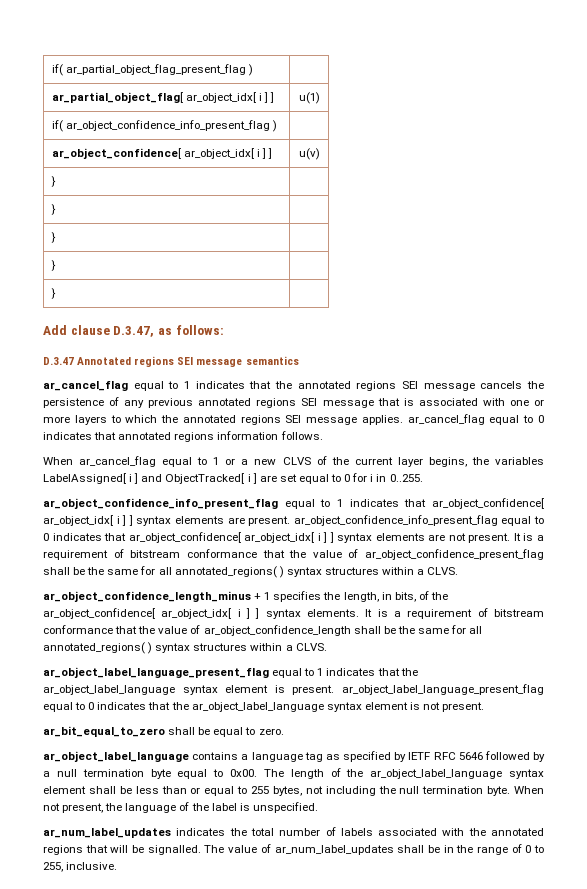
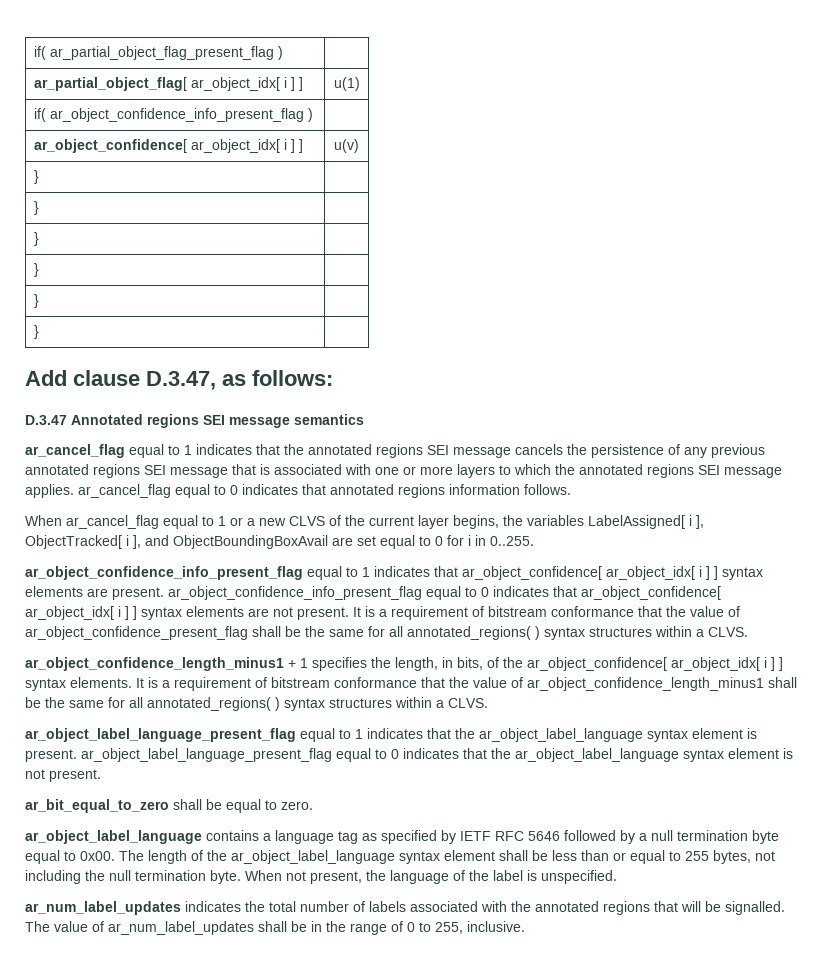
(56, 293) none -> [33,325,39,339] // } |
[134,473,257,484] ] and ObjectTracked[ i ] -> [696,515,704,529] [25,535,328,549] ], ObjectTracked[ i ], and ObjectBoundingBoxAvail
[43,591,251,602] ar_object_confidence_length_minus -> [25,657,284,671] ar_object_confidence_length_minus1
[203,625,351,636] ar_object_confidence_length -> [527,677,764,691] ar_object_confidence_length_minus1

